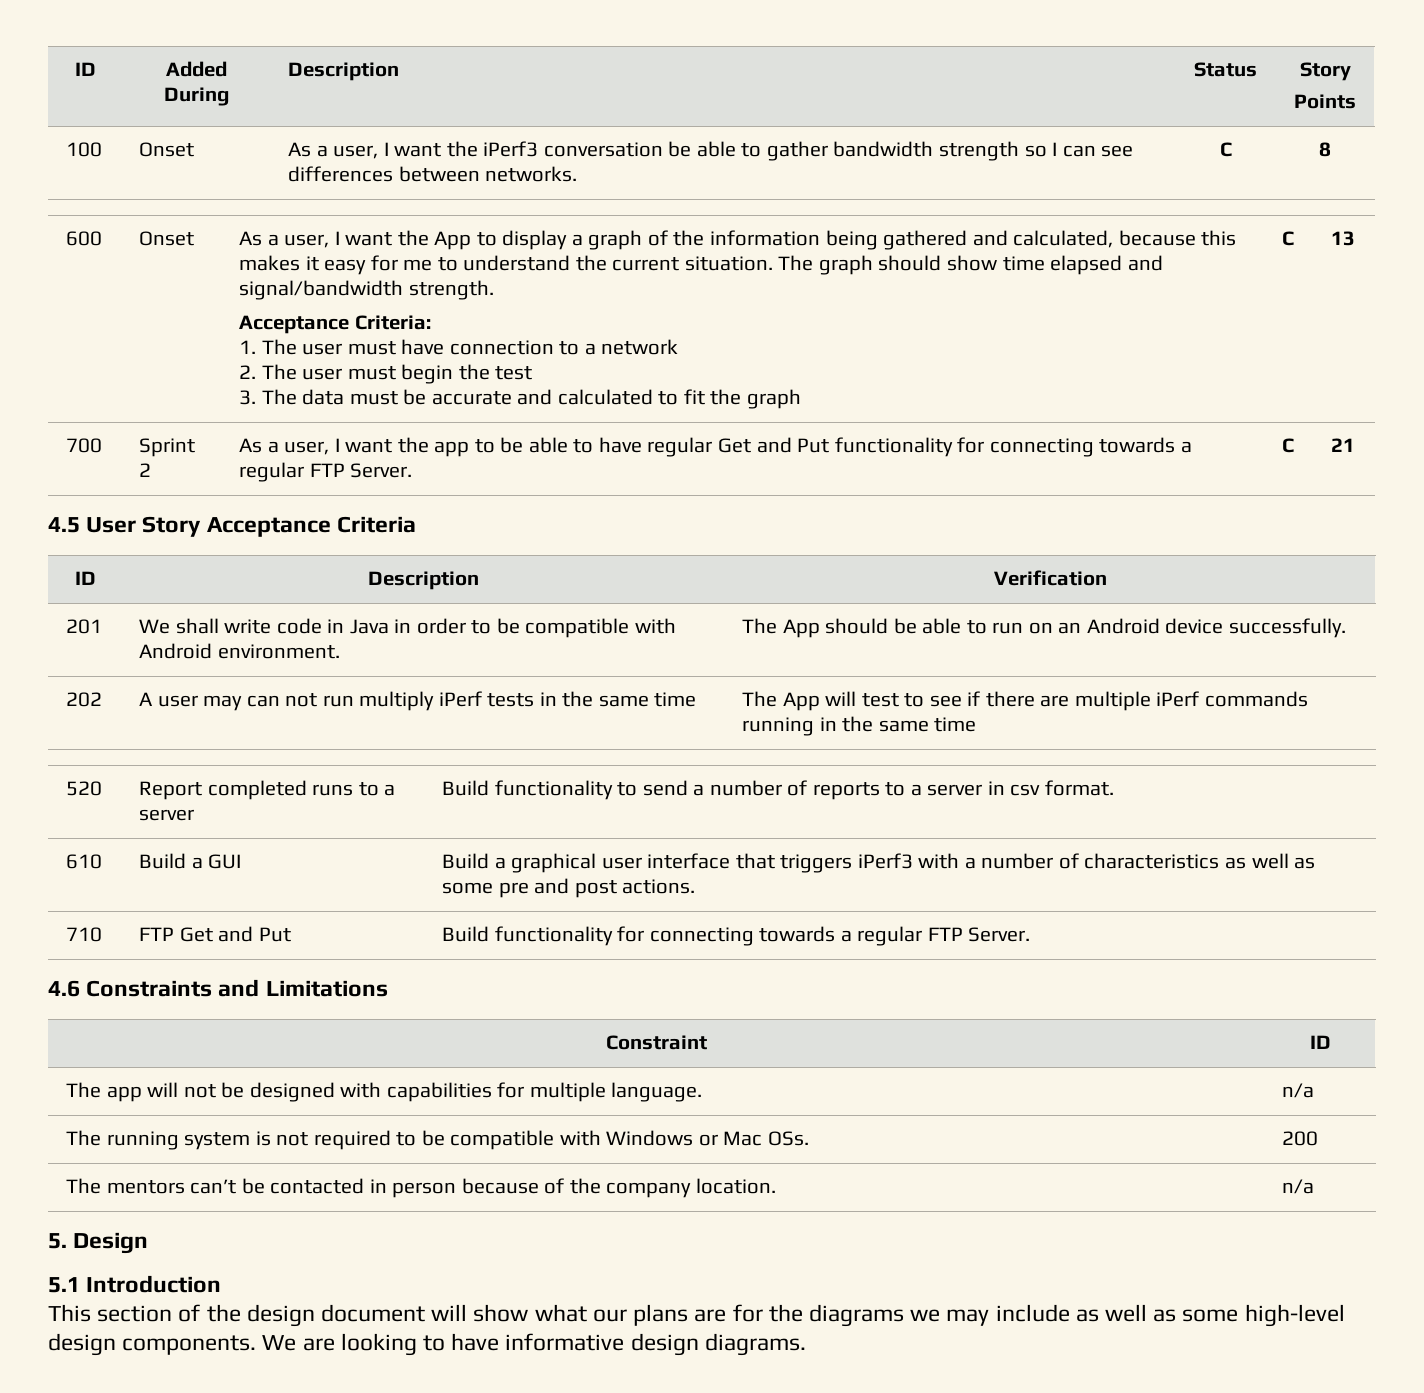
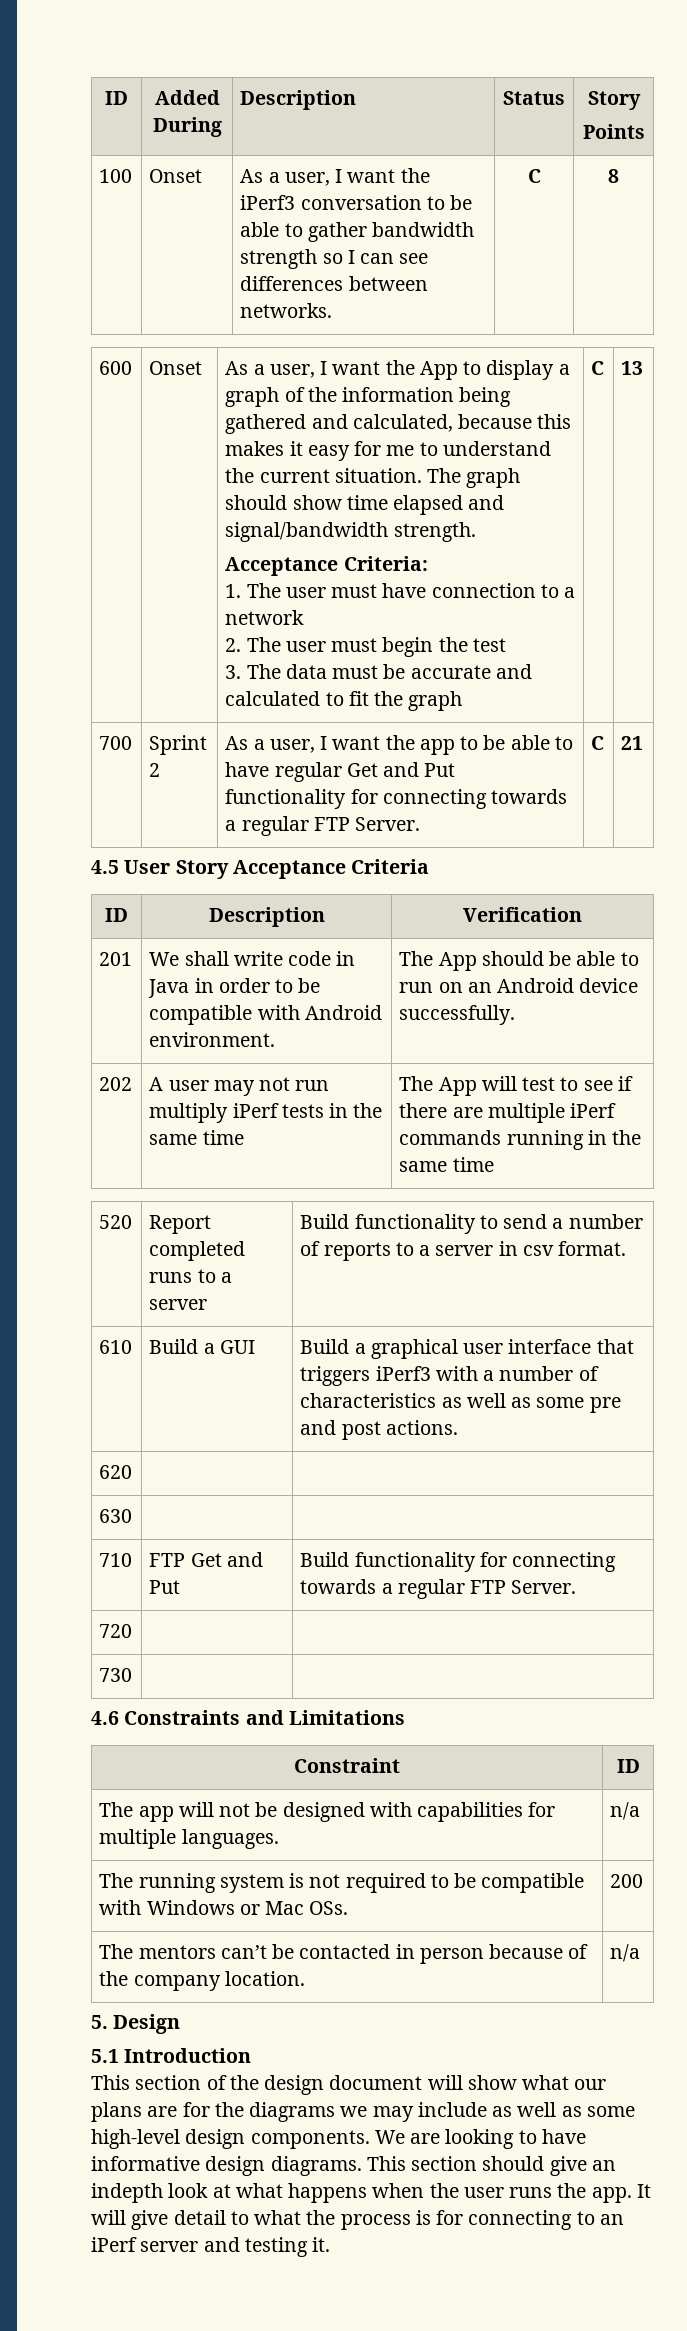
(663, 149) none -> [426,196,445,210] to
[246,695,280,707] can -> (255, 1088) none
(696, 886) none -> [99,1465,133,1479] [99,1509,133,1523] // 620 | | // 630 | |
(1031, 934) none -> [99,1624,133,1638] [99,1668,133,1682] // 720 | | // 730 | |
[611,1082,703,1102] language. -> [181,1829,279,1849] languages.
(806, 1344) none -> [366,2156,616,2176] [91,2183,651,2203] [91,2210,624,2230] [91,2237,331,2257] This section should give an indepth look at what happens when the user runs the app. It will give detail to what the process is for connecting to an iPerf server and testing it.

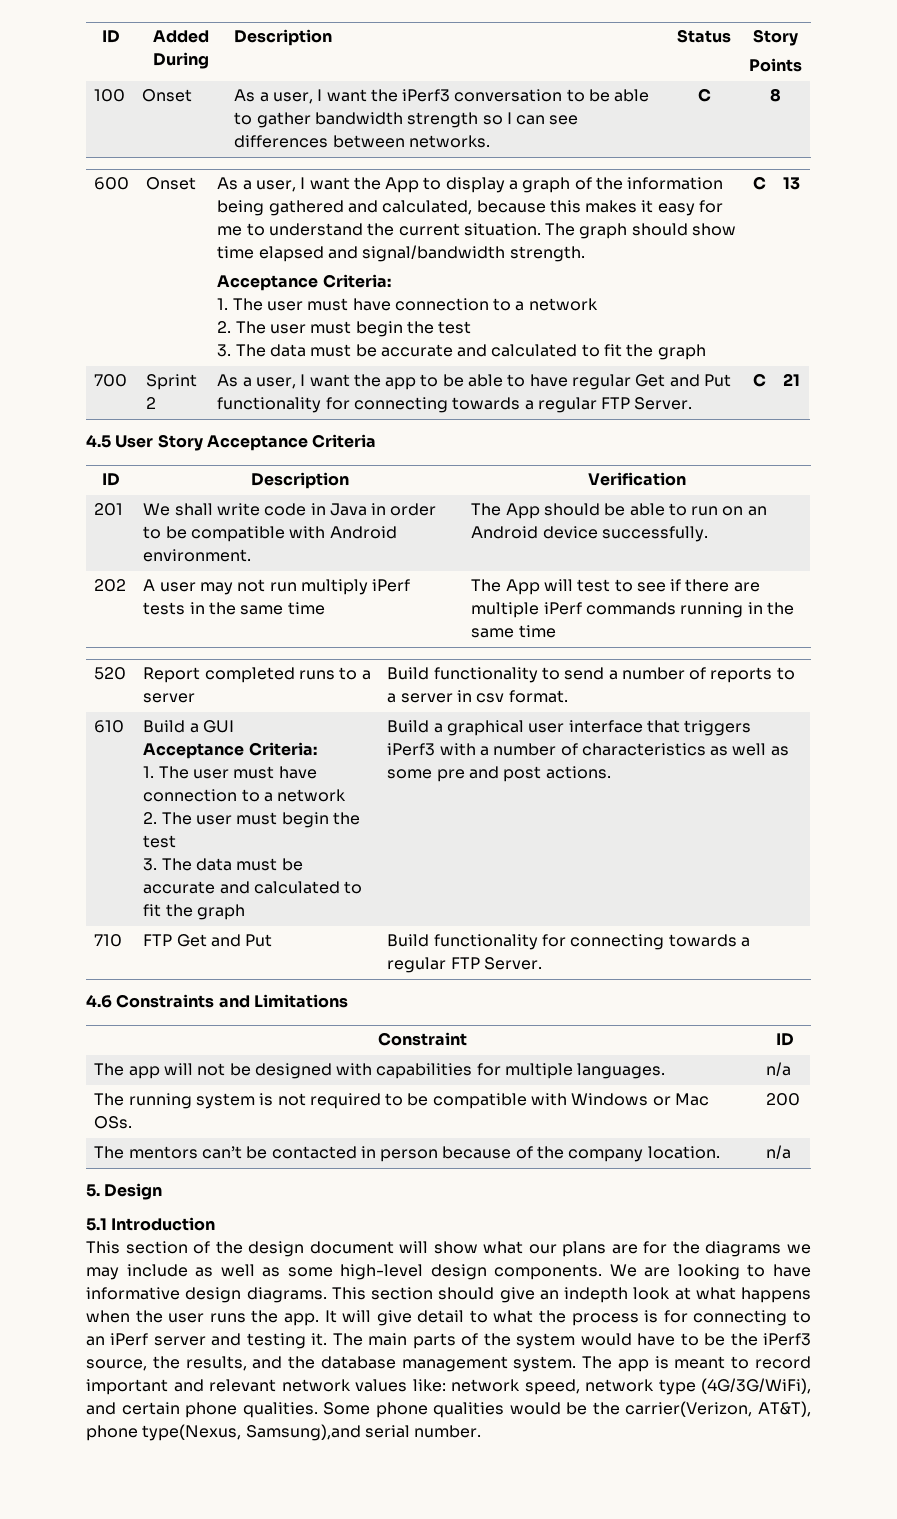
(255, 1347) none -> [143,742,317,759] [143,766,317,779] [143,789,347,802] [143,812,360,828] [143,835,177,848] [143,858,303,871] [143,881,363,894] [143,904,245,920] // Acceptance Criteria: // 1. The user must have connection to a network // 2. The user must begin the test // 3. The data must be accurate and calculated to fit the graph
[99,1465,133,1479] [99,1509,133,1523] // 620 | | // 630 | | -> (611, 772) none
[99,1624,133,1638] [99,1668,133,1682] // 720 | | // 730 | | -> (542, 963) none
(331, 2244) none -> [332,1333,811,1349] [86,1356,811,1372] [86,1378,811,1395] [86,1401,811,1418] [86,1424,482,1441] The main parts of the system would have to be the iPerf3 source, the results, and the database management system. The app is meant to record important and relevant network values like: network speed, network type (4G/3G/WiFi), and certain phone qualities. Some phone qualities would be the carrier(Verizon, AT&T), phone type(Nexus, Samsung),and serial number.

